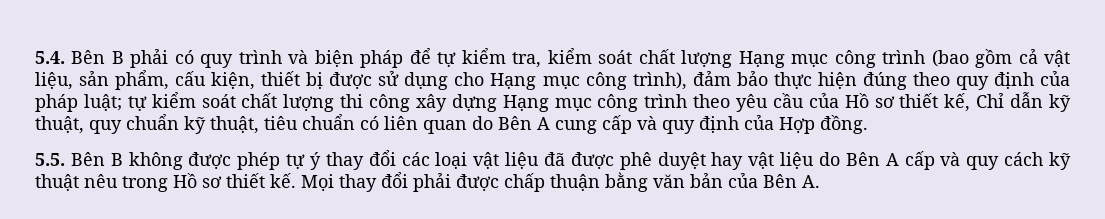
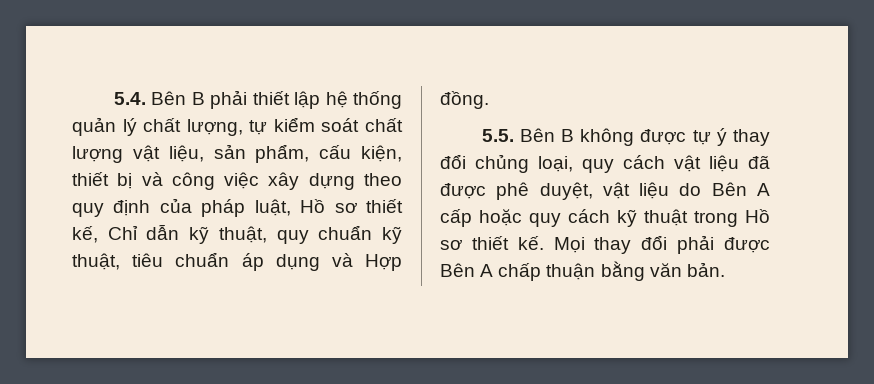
[174,48,1038,68] có quy trình và biện pháp để tự kiểm tra, kiểm soát chất lượng Hạng mục công trình (bao gồm cả -> [252,91,402,109] [72,117,403,136] [72,146,123,163] thiết lập hệ thống quản lý chất lượng, tự kiểm soát chất lượng
[329,71,907,90] được sử dụng cho Hạng mục công trình), đảm bảo thực hiện đúng -> [141,172,355,190] và công việc xây dựng
[83,92,839,112] luật; tự kiểm soát chất lượng thi công xây dựng Hạng mục công trình theo yêu cầu của -> [254,199,291,216] luật,
[360,115,774,134] có liên quan do Bên A cung cấp và quy định của -> [241,253,353,271] áp dụng và
[237,152,281,170] phép -> (687, 137) none
[401,152,468,169] các loại -> [475,154,665,173] chủng loại, quy cách
[657,152,744,170] duyệt hay -> [539,182,593,200] duyệt,
[940,152,961,166] và -> [479,209,522,226] hoặc
[84,174,118,188] nêu -> (688, 217) none
(499, 182) none -> [440,263,494,277] Bên A
[690,173,820,188] bản của Bên A. -> [686,262,725,277] bản.

